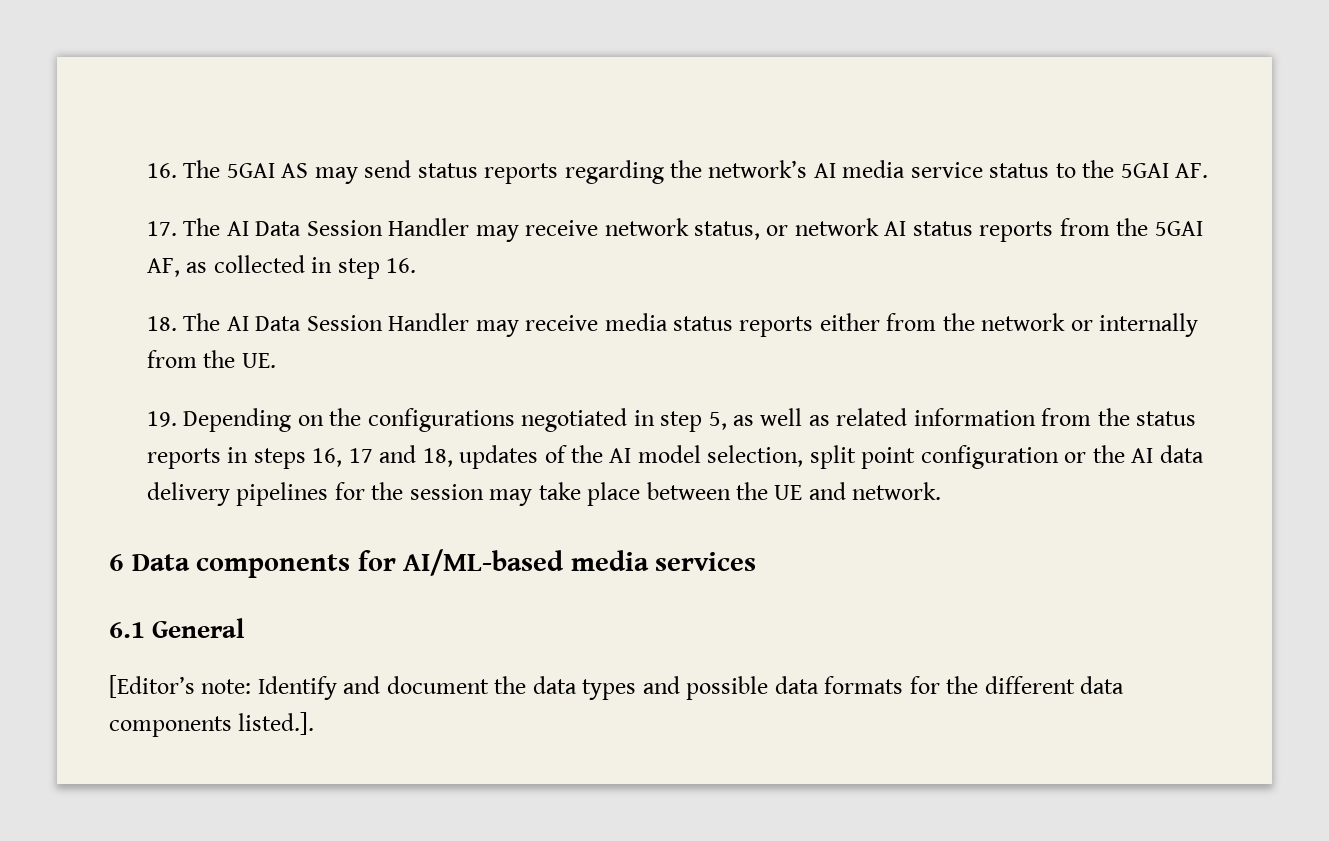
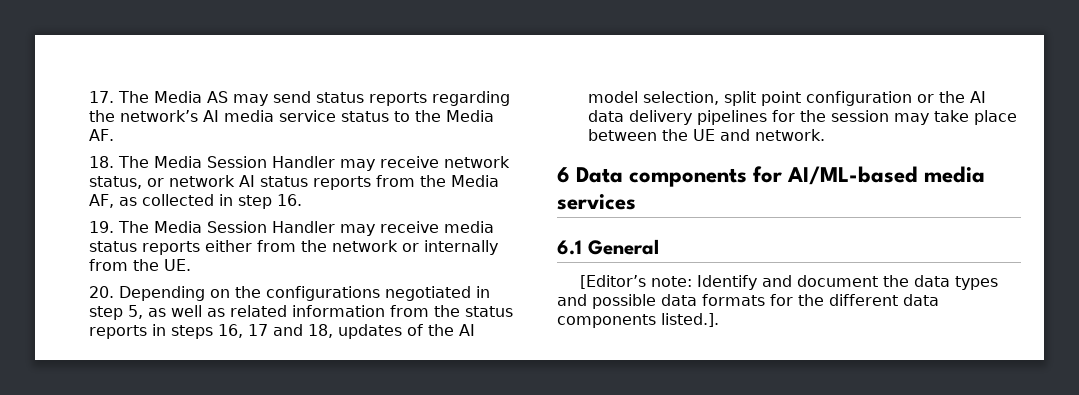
[146,160,275,178] 16. The 5GAI -> [88,91,202,103] 17. The Media
[1120,163,1169,178] 5GAI -> [445,110,494,122] Media
[146,218,302,236] 17. The AI Data -> [88,156,202,168] 18. The Media
[1154,221,1203,236] 5GAI -> [450,175,499,187] Media
[146,313,302,331] 18. The AI Data -> [88,221,202,233] 19. The Media
[146,411,177,427] 19. -> [88,286,114,298] 20.

